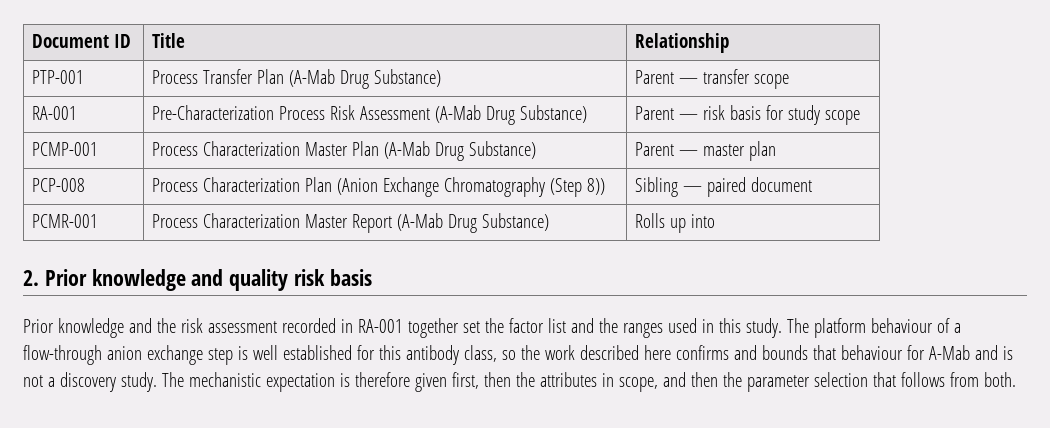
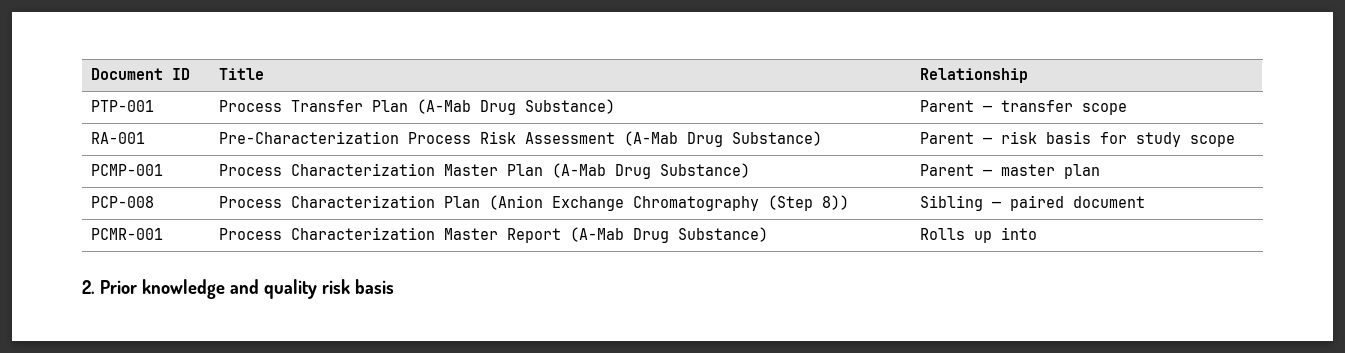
[23,318,961,338] [23,345,1013,365] [23,372,1016,392] // Prior knowledge and the risk assessment recorded in RA-001 together set the factor list and the ranges used in this study. The platform behaviour of a flow-through anion exchange step is well established for this antibody class, so the work described here confirms and bounds that behaviour for A-Mab and is not a discovery study. The mechanistic expectation is therefore given first, then the attributes in scope, and then the parameter selection that follows from both. -> (394, 286) none

